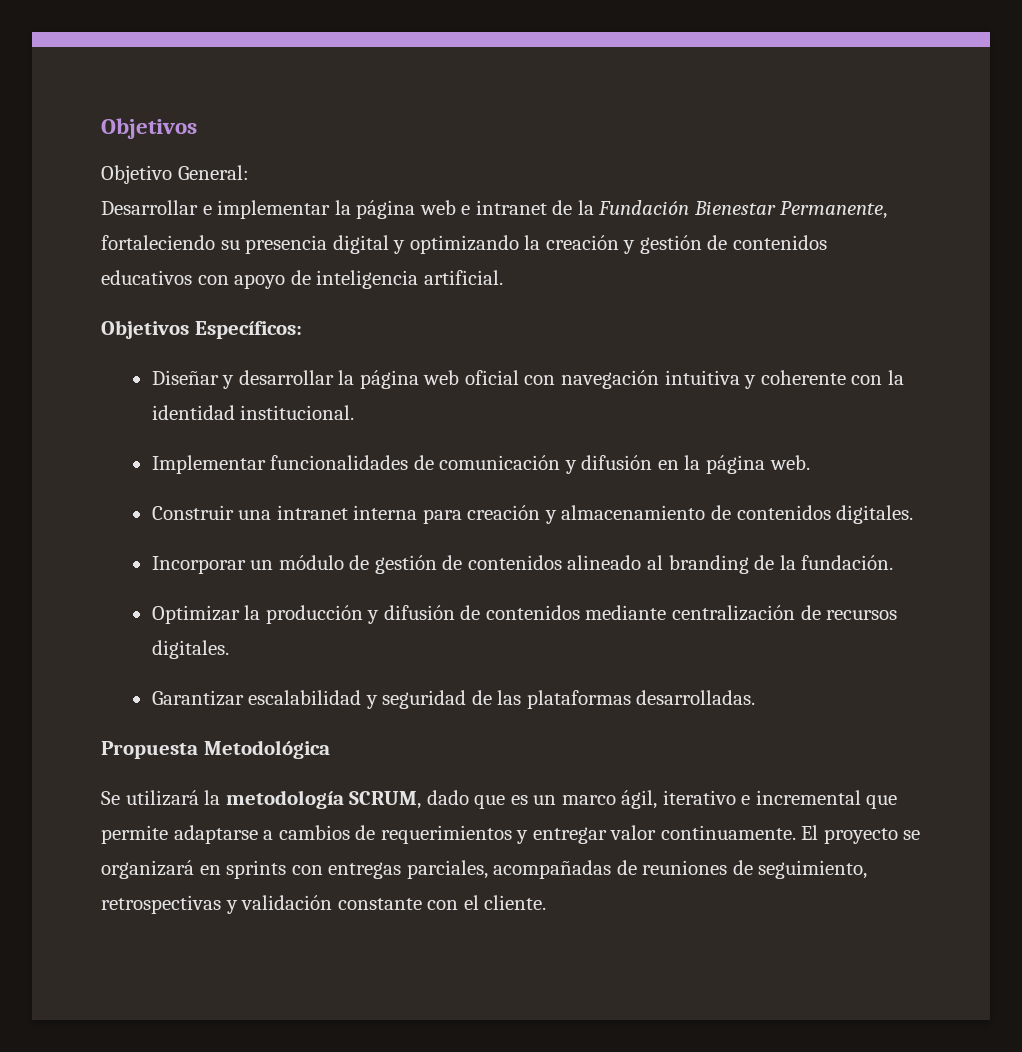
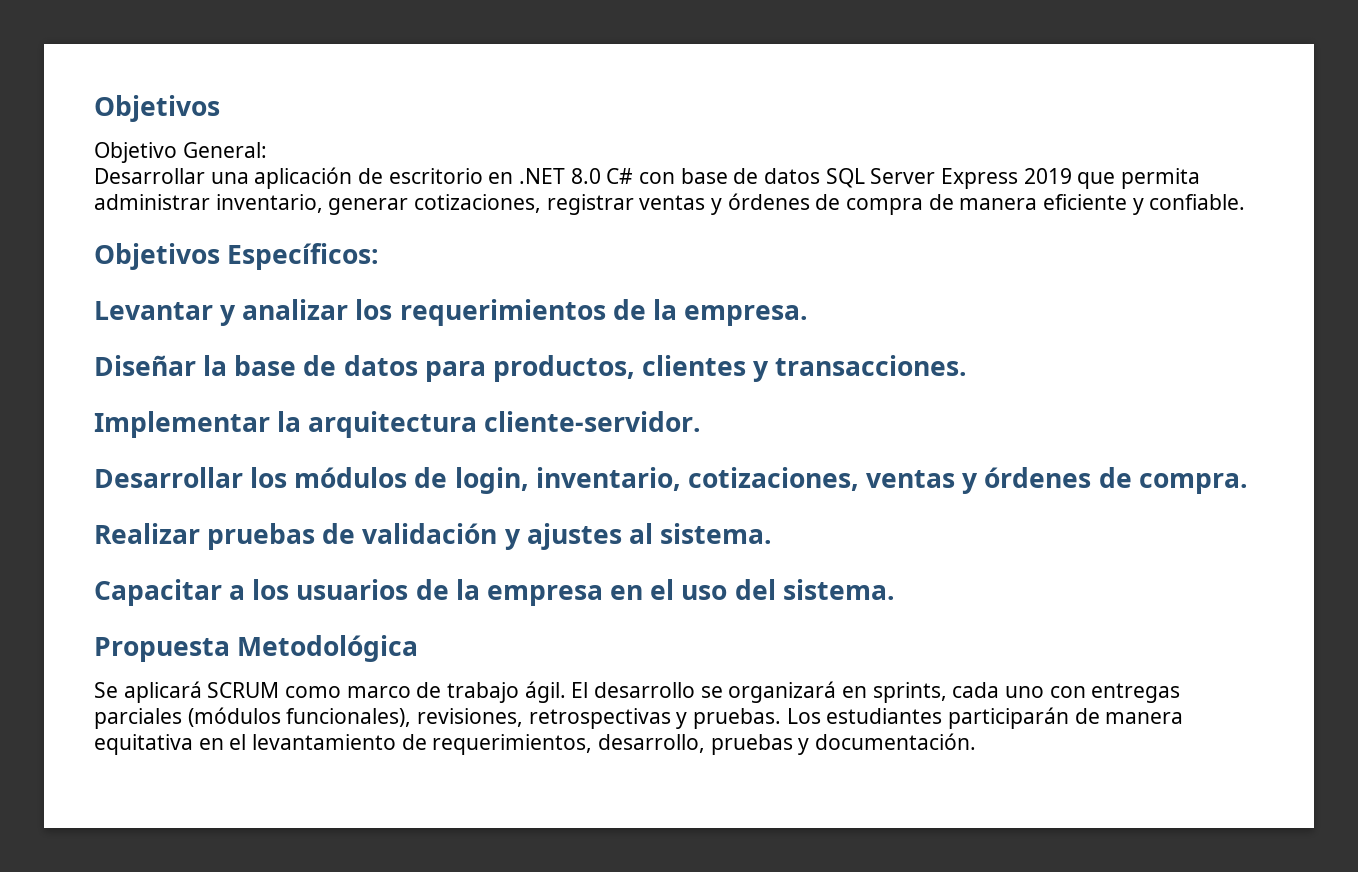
[202,200,888,219] [101,235,827,254] [101,270,503,289] [101,320,302,339] [151,370,904,389] [151,405,355,420] [151,455,810,474] [151,505,914,524] [151,555,894,574] [151,605,898,624] [151,640,229,659] [151,690,756,709] [101,740,330,759] [101,790,898,809] [101,825,921,844] [101,860,868,879] [101,895,547,914] e implementar la página web e intranet de la Fundación Bienestar Permanente, fortaleciendo su presencia digital y optimizando la creación y gestión de contenidos educativos con apoyo de inteligencia artificial. // Objetivos Específicos: // Diseñar y desarrollar la página web oficial con navegación intuitiva y coherente con la identidad institucional. // Implementar funcionalidades de comunicación y difusión en la página web. // Construir una intranet interna para creación y almacenamiento de contenidos digitales. // Incorporar un módulo de gestión de contenidos alineado al branding de la fundación. // Optimizar la producción y difusión de contenidos mediante centralización de recursos digitales. // Garantizar escalabilidad y seguridad de las plataformas desarrolladas. // Propuesta Metodológica // Se utilizará la metodología SCRUM, dado que es un marco ágil, iterativo e incremental que permite adaptarse a cambios de requerimientos y entregar valor continuamente. El proyecto se organizará en sprints con entregas parciales, acompañadas de reuniones de seguimiento, retrospectivas y validación constante con el cliente. -> [210,167,1201,189] [94,193,1246,215] [94,243,380,270] [94,299,809,326] [94,355,968,382] [94,411,702,438] [94,467,1248,494] [94,523,773,550] [94,579,895,606] [94,635,419,662] [94,681,1181,703] [94,707,1184,729] [94,733,977,755] una aplicación de escritorio en .NET 8.0 C# con base de datos SQL Server Express 2019 que permita administrar inventario, generar cotizaciones, registrar ventas y órdenes de compra de manera eficiente y confiable. // Objetivos Específicos: // Levantar y analizar los requerimientos de la empresa. // Diseñar la base de datos para productos, clientes y transacciones. // Implementar la arquitectura cliente-servidor. // Desarrollar los módulos de login, inventario, cotizaciones, ventas y órdenes de compra. // Realizar pruebas de validación y ajustes al sistema. // Capacitar a los usuarios de la empresa en el uso del sistema. // Propuesta Metodológica // Se aplicará SCRUM como marco de trabajo ágil. El desarrollo se organizará en sprints, cada uno con entregas parciales (módulos funcionales), revisiones, retrospectivas y pruebas. Los estudiantes participarán de manera equitativa en el levantamiento de requerimientos, desarrollo, pruebas y documentación.

